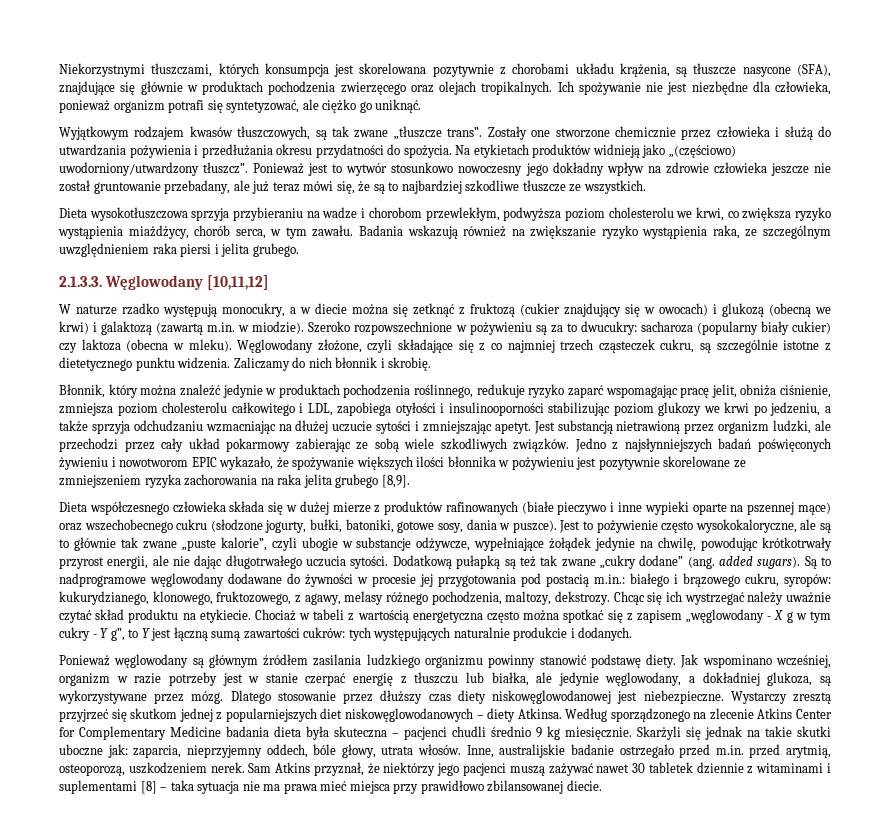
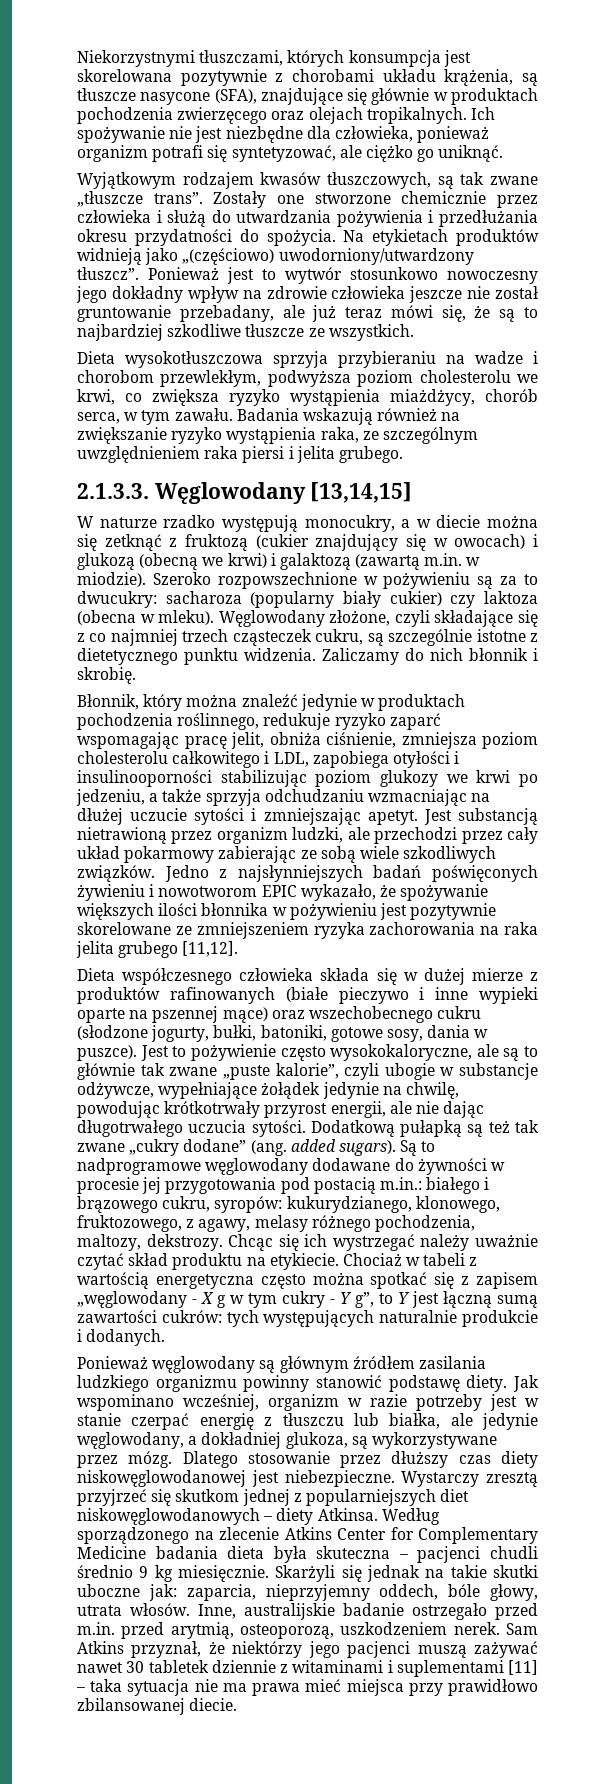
[206,275,269,290] [10,11,12] -> [310,482,413,503] [13,14,15]
[381,475,410,488] [8,9]. -> [182,941,239,957] [11,12].
[140,781,157,794] [8] -> [508,1660,538,1675] [11]

